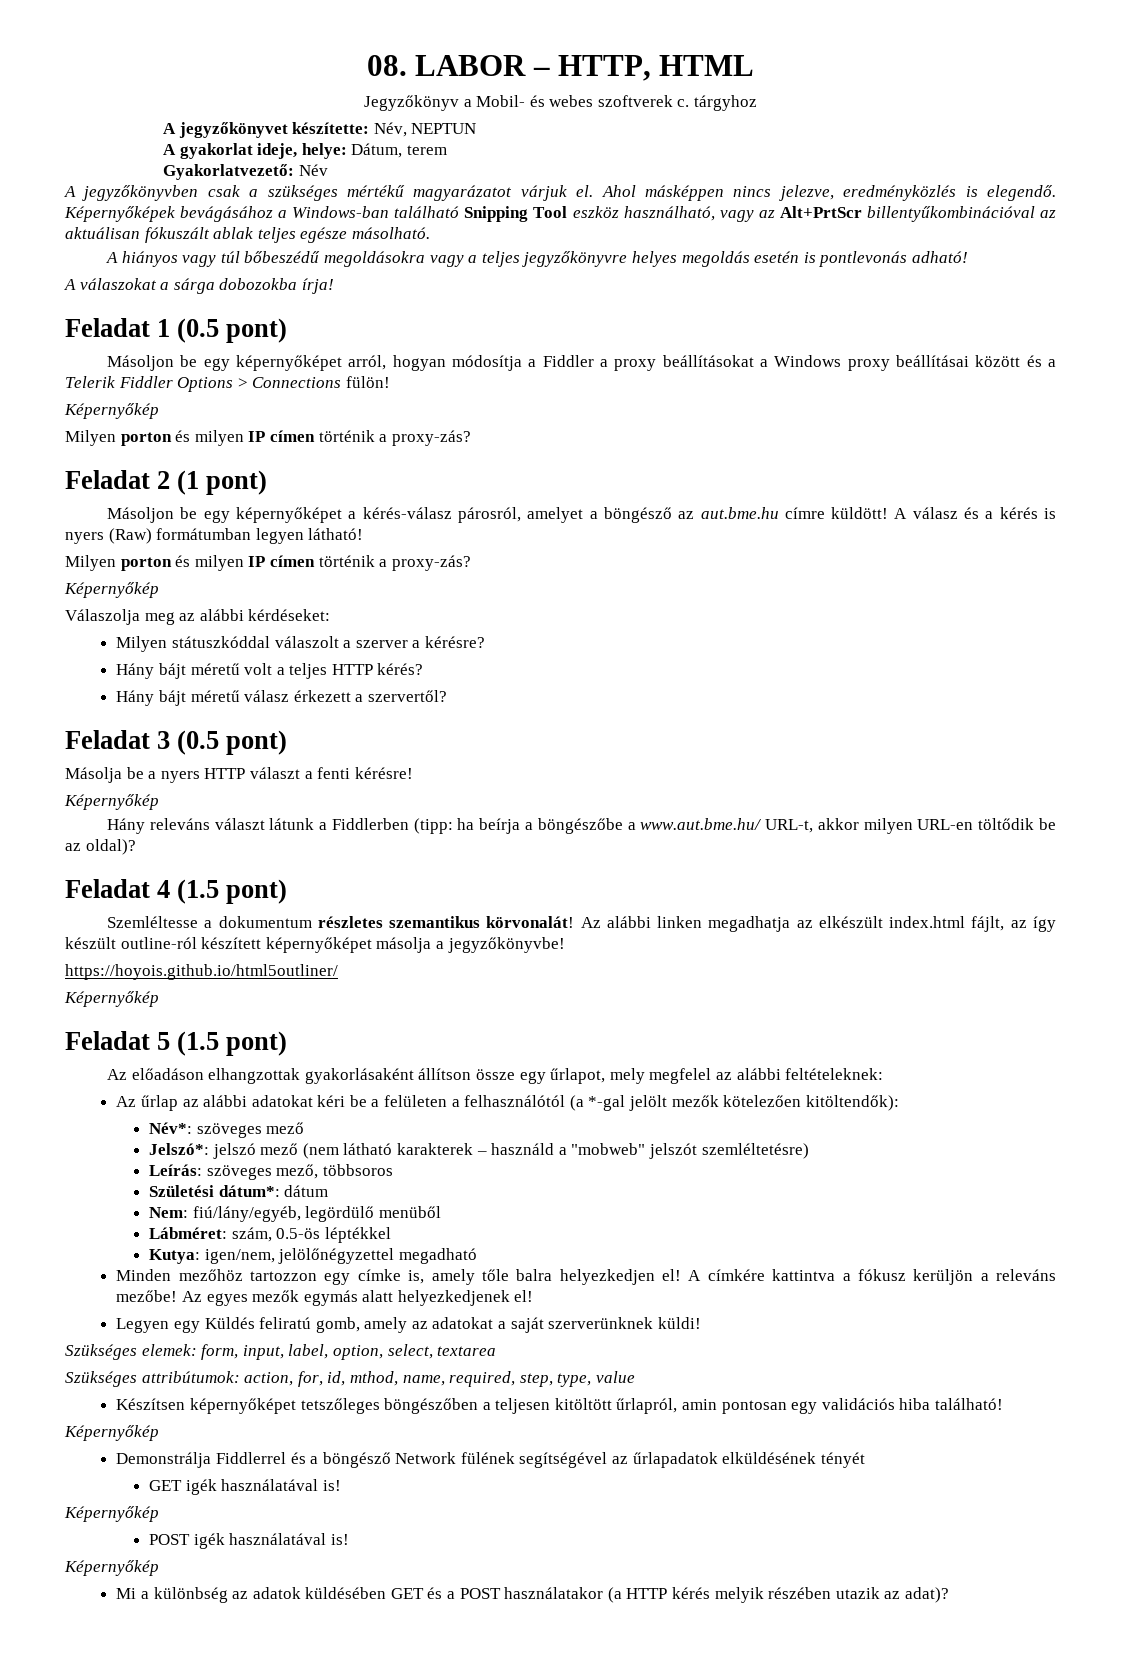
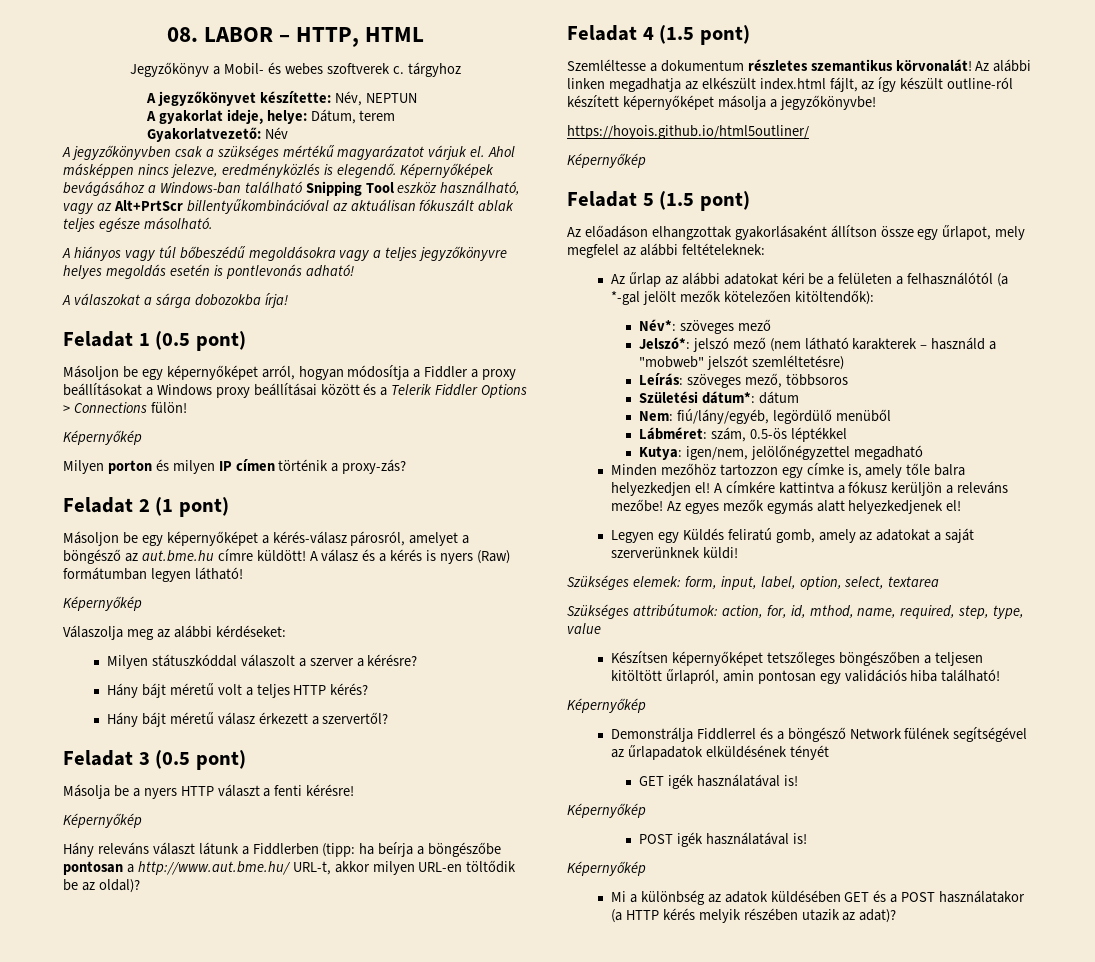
[65,555,471,571] // Milyen porton és milyen IP címen történik a proxy-zás? -> (243, 573) none
[627,818,763,830] a www.aut.bme.hu/ -> [63,861,291,875] pontosan a http://www.aut.bme.hu/

